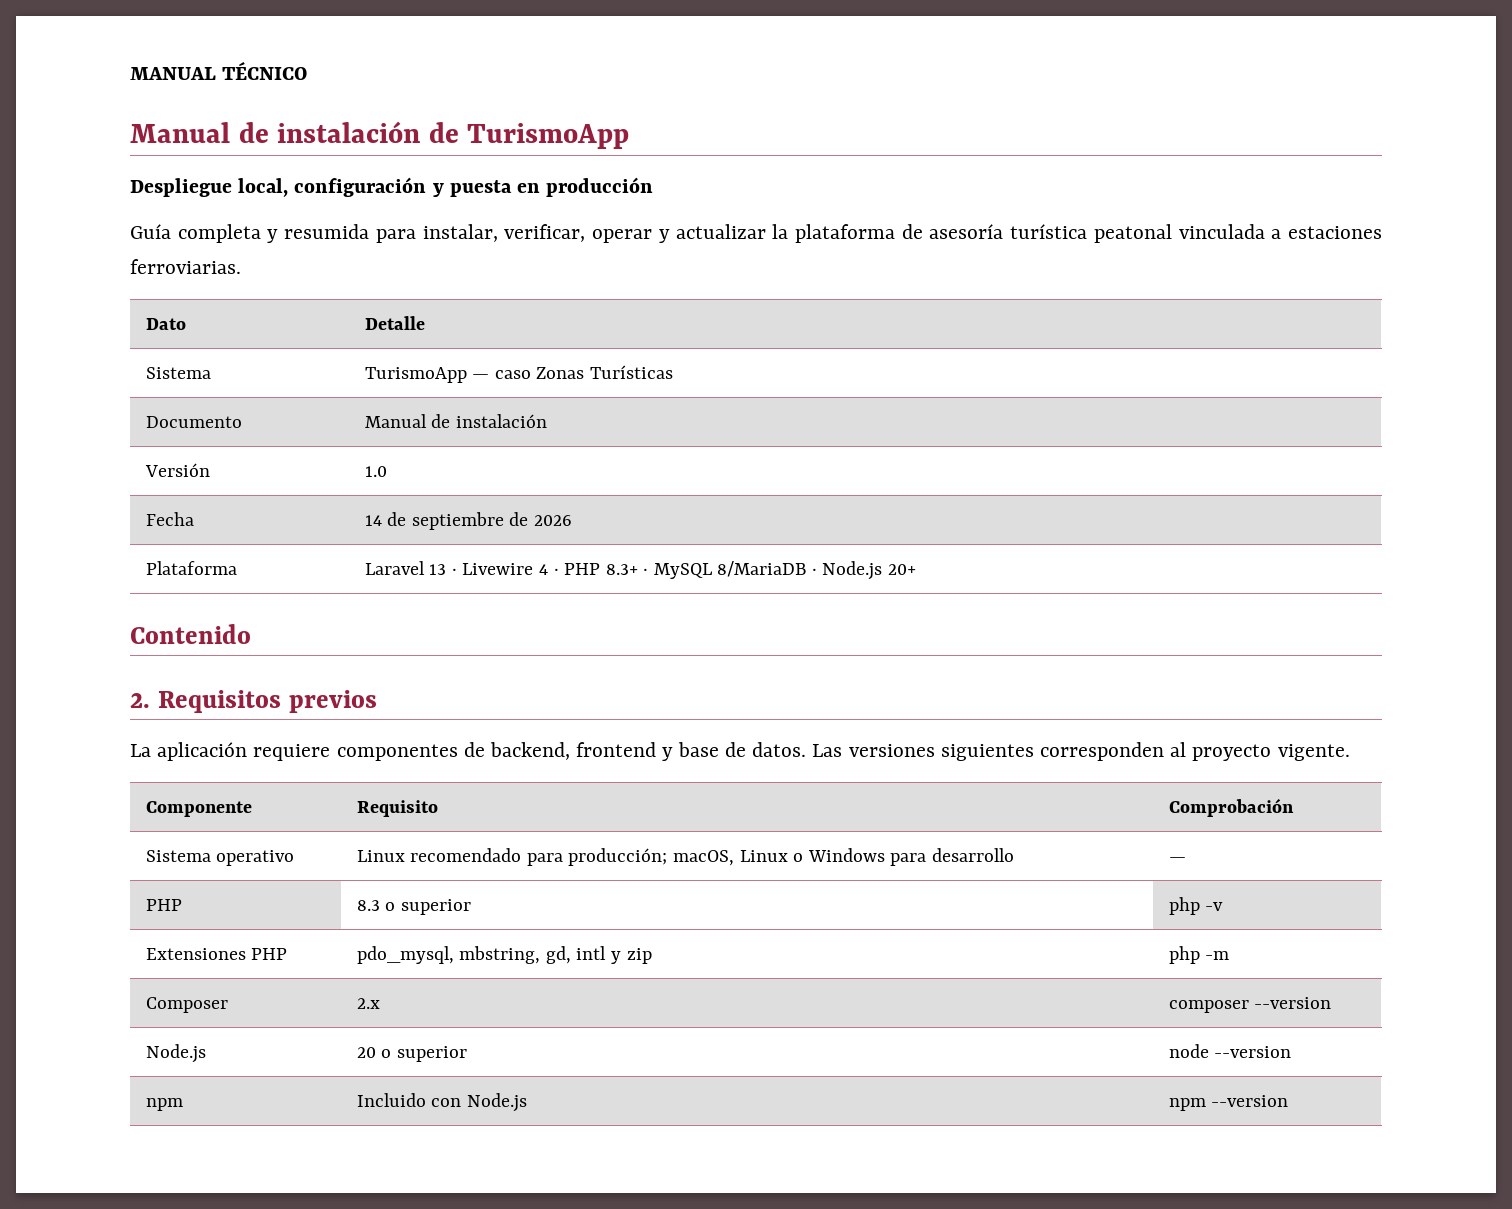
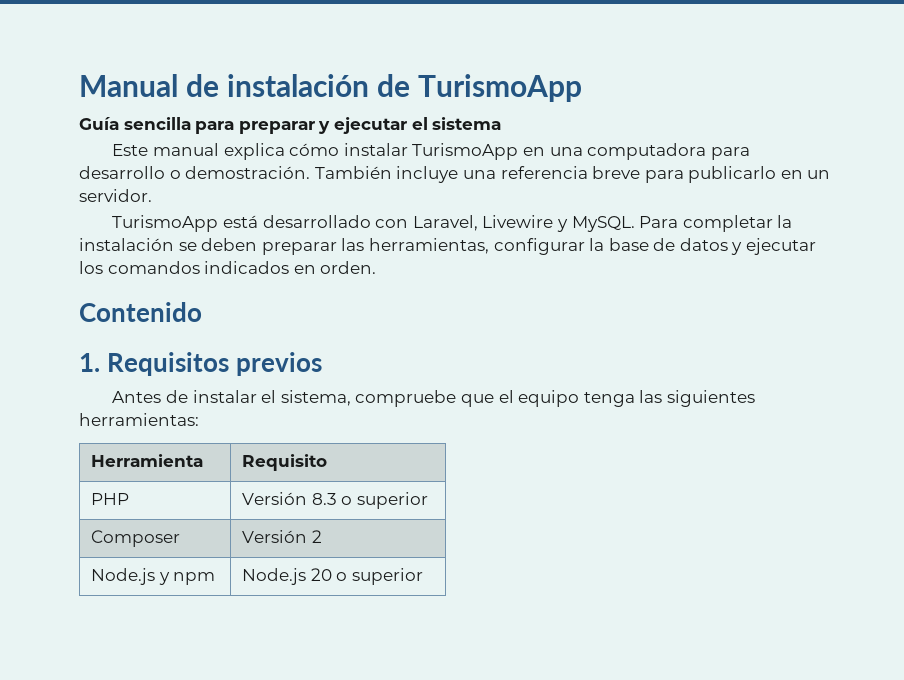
[130,62,308,80] MANUAL TÉCNICO // -> (79, 85) none
[130,177,654,197] [130,224,1382,243] [130,259,241,274] [145,318,186,330] [364,316,425,330] [145,367,211,379] [364,365,673,383] [145,416,242,428] [364,414,547,428] [144,463,210,477] [364,466,387,477] [145,512,194,526] [364,512,572,530] [145,561,237,575] [364,561,916,580] Despliegue local, configuración y puesta en producción // Guía completa y resumida para instalar, verificar, operar y actualizar la plataforma de asesoría turística peatonal vinculada a estaciones ferroviarias. // Dato | Detalle // Sistema | TurismoApp — caso Zonas Turísticas // Documento | Manual de instalación // Versión | 1.0 // Fecha | 14 de septiembre de 2026 // Plataforma | Laravel 13 · Livewire 4 · PHP 8.3+ · MySQL 8/MariaDB · Node.js 20+ -> [79,117,502,134] [112,143,750,160] [79,166,831,183] [79,189,152,202] [112,215,793,232] [79,238,817,255] [79,261,377,274] Guía sencilla para preparar y ejecutar el sistema // Este manual explica cómo instalar TurismoApp en una computadora para desarrollo o demostración. También incluye una referencia breve para publicarlo en un servidor. // TurismoApp está desarrollado con Laravel, Livewire y MySQL. Para completar la instalación se deben preparar las herramientas, configurar la base de datos y ejecutar los comandos indicados en orden.
[130,693,150,708] 2. -> [79,353,100,372] 1.
[130,742,1350,761] [145,801,252,817] [356,800,438,817] [1168,798,1294,817] [145,850,295,866] [356,848,1014,866] [1168,857,1186,862] [145,899,182,911] La aplicación requiere componentes de backend, frontend y base de datos. Las versiones siguientes corresponden al proyecto vigente. // Componente | Requisito | Comprobación // Sistema operativo | Linux recomendado para producción; macOS, Linux o Windows para desarrollo | — // PHP | -> [112,390,755,407] [79,413,199,426] [90,454,203,467] [241,454,327,471] [90,493,129,505] [241,492,307,505] Antes de instalar el sistema, compruebe que el equipo tenga las siguientes herramientas: // Herramienta | Requisito // PHP | Versión
[1168,897,1224,915] [145,948,288,960] [356,946,652,964] [1168,946,1230,964] [145,997,228,1013] [356,998,380,1009] [1168,997,1332,1013] [145,1044,206,1063] [356,1046,467,1062] [1168,1044,1292,1058] [145,1098,183,1111] [356,1093,527,1112] [1168,1095,1289,1111] | php -v // Extensiones PHP | pdo_mysql, mbstring, gd, intl y zip | php -m // Composer | 2.x | composer --version // Node.js | 20 o superior | node --version // npm | Incluido con Node.js | npm --version -> [90,530,180,547] [241,530,322,543] [90,568,216,585] [241,568,423,585] // Composer | Versión 2 // Node.js y npm | Node.js 20 o superior

